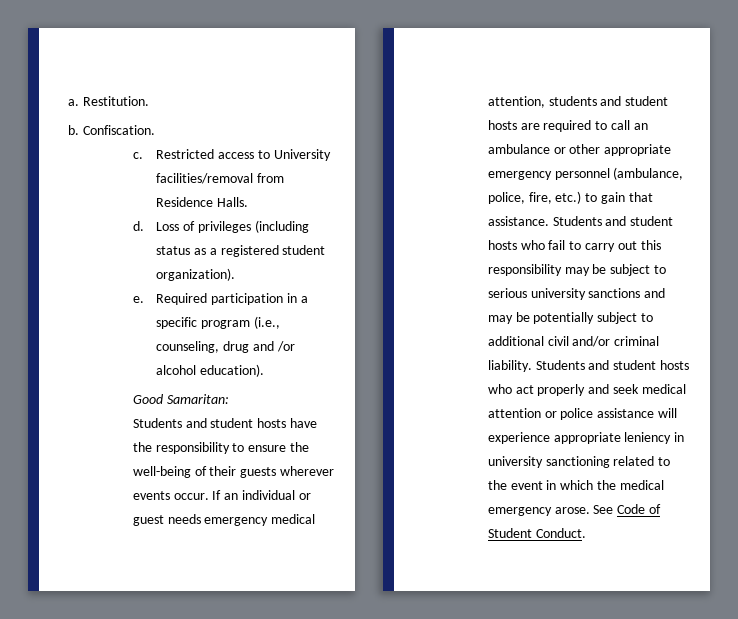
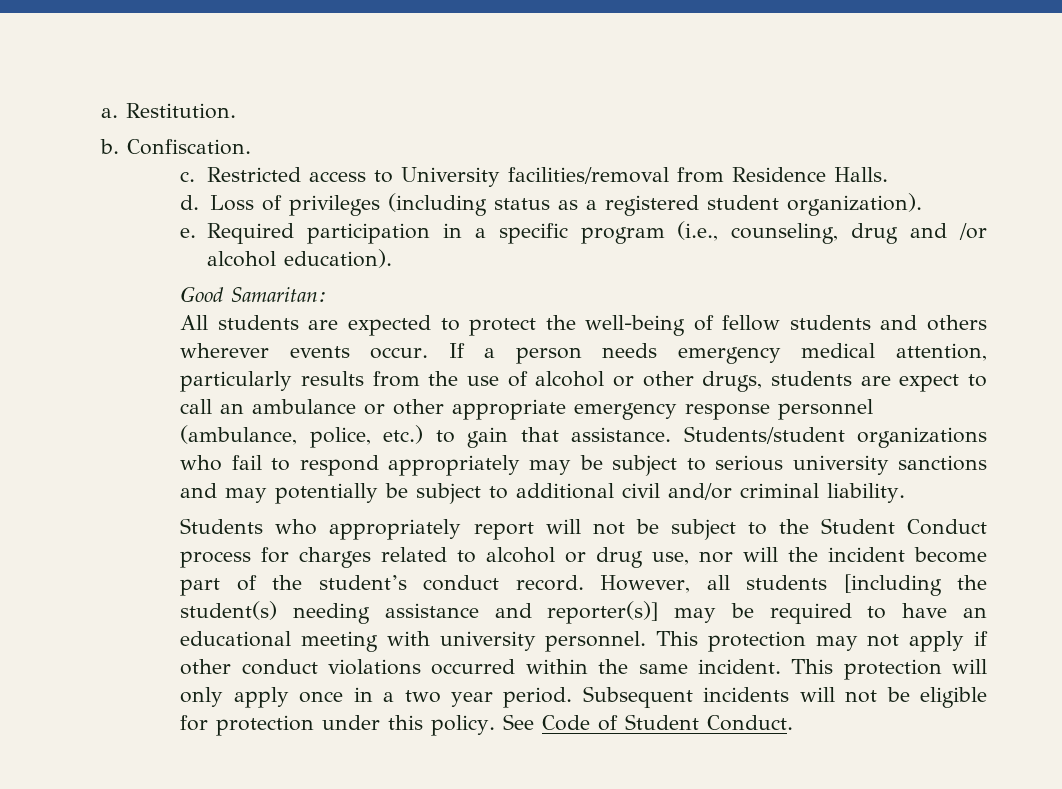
[132,418,318,428] [132,442,310,454] [132,466,335,478] [132,490,311,500] [132,514,316,526] [487,96,669,108] [487,120,592,132] Students and student hosts have the responsibility to ensure the well-being of their guests wherever events occur. If an individual or guest needs emergency medical attention, students and student hosts are required -> [180,315,988,336] [180,343,988,364] [180,371,960,392] All students are expected to protect the well-being of fellow students and others wherever events occur. If a person needs emergency medical attention, particularly results from the use of alcohol or other drugs, students are expect
(552, 175) none -> [685,403,771,420] response
[528,192,552,204] fire, -> (371, 437) none
[552,216,674,226] [487,240,661,252] [487,264,562,276] Students and student hosts who fail to carry out this responsibility -> [683,426,987,448] [180,455,521,476] Students/student organizations who fail to respond appropriately
[515,312,595,324] be potentially -> [275,483,409,504] potentially be
[535,360,690,370] [487,384,686,396] [487,408,678,420] [487,432,685,444] [487,456,671,468] [487,480,664,490] [487,507,590,516] Students and student hosts who act properly and seek medical attention or police assistance will experience appropriate leniency in university sanctioning related to the event in which the medical emergency arose. -> [180,518,988,540] [180,547,987,568] [180,574,987,596] [180,601,987,624] [180,631,988,652] [180,659,987,680] [180,686,988,708] [180,715,496,736] // Students who appropriately report will not be subject to the Student Conduct process for charges related to alcohol or drug use, nor will the incident become part of the student’s conduct record. However, all students [including the student(s) needing assistance and reporter(s)] may be required to have an educational meeting with university personnel. This protection may not apply if other conduct violations occurred within the same incident. This protection will only apply once in a two year period. Subsequent incidents will not be eligible for protection under this policy.

